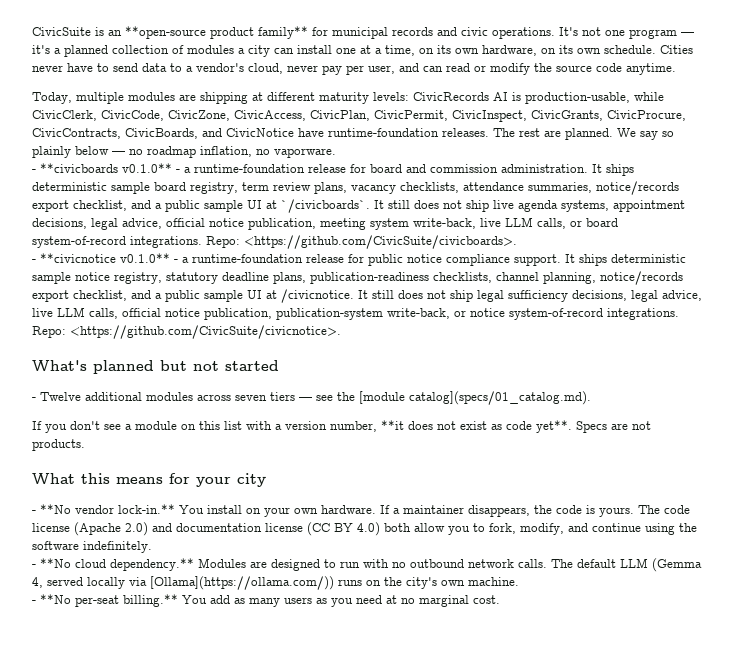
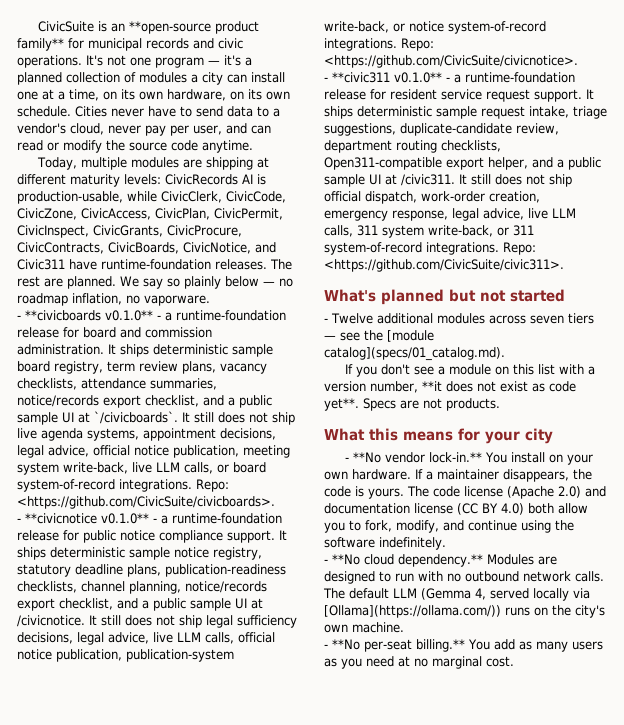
[202,128,294,137] and CivicNotice -> [183,242,276,254] [17,259,65,270] CivicNotice, and Civic311
(341, 332) none -> [324,72,575,83] [324,89,594,102] [324,106,607,119] [324,123,559,136] [324,140,501,153] [324,157,601,170] [324,174,572,187] [324,191,540,204] [324,208,576,221] [324,225,534,238] [324,242,536,255] [324,259,564,272] // - **civic311 v0.1.0** - a runtime-foundation release for resident service request support. It ships deterministic sample request intake, triage suggestions, duplicate-candidate review, department routing checklists, Open311-compatible export helper, and a public sample UI at /civic311. It still does not ship official dispatch, work-order creation, emergency response, legal advice, live LLM calls, 311 system write-back, or 311 system-of-record integrations. Repo: <https://github.com/CivicSuite/civic311>.

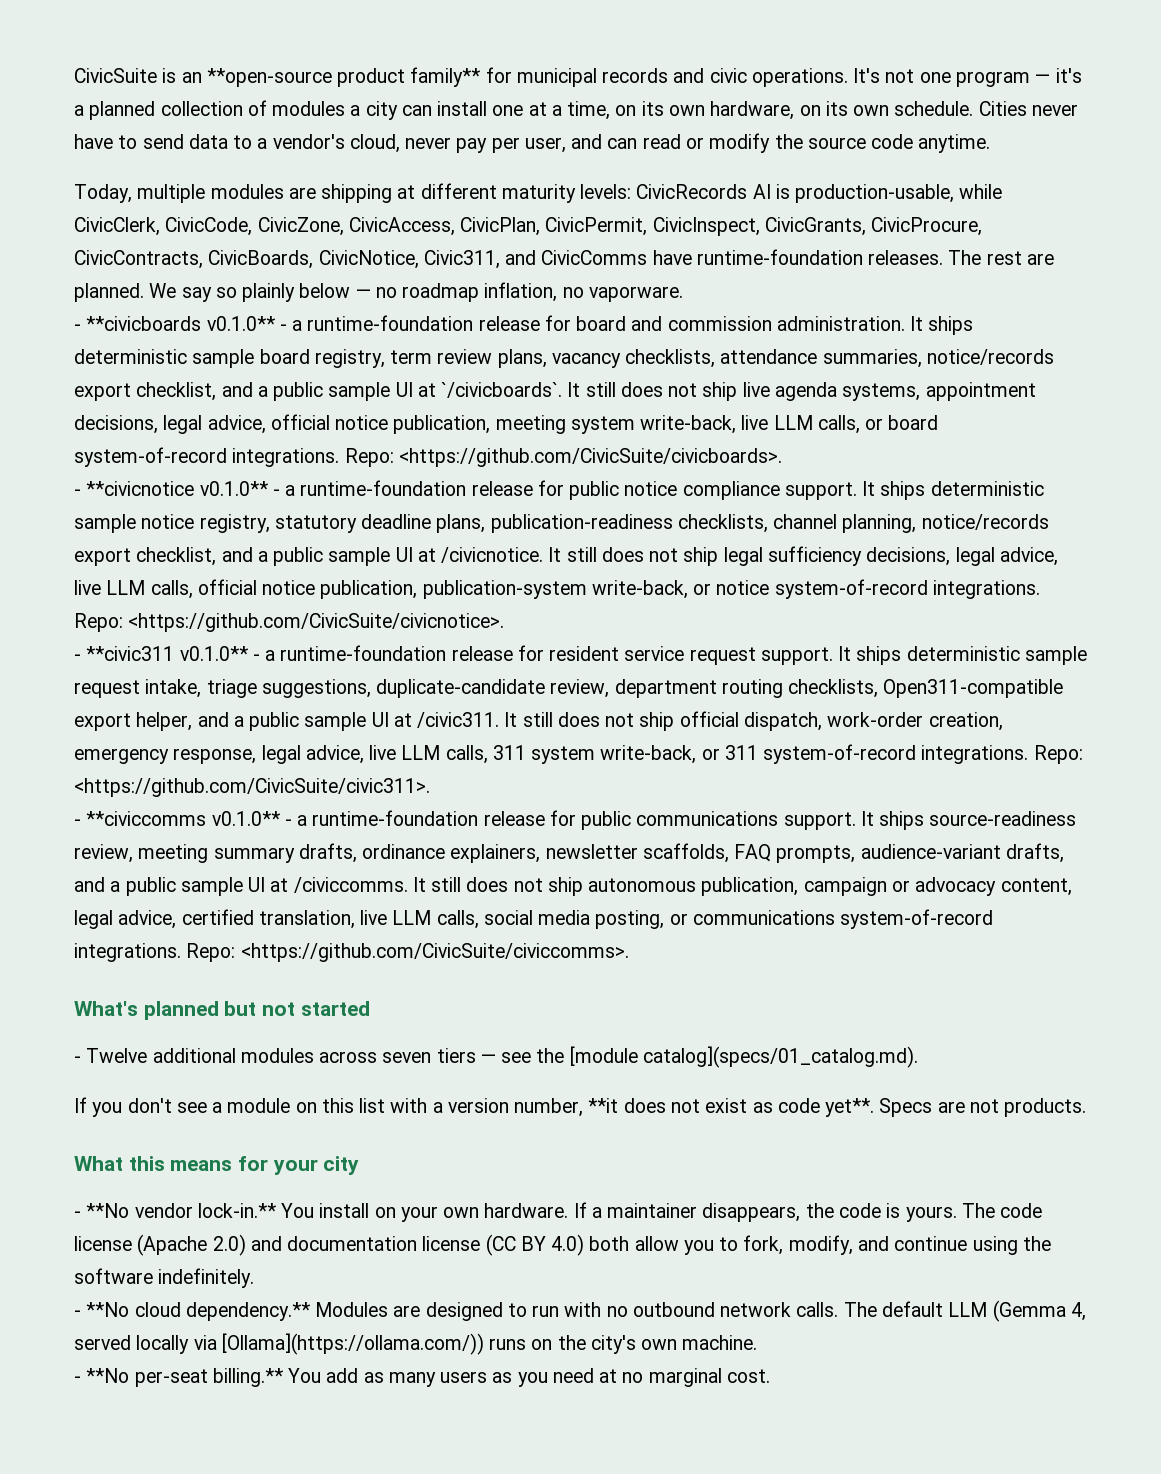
[255,242,276,253] [17,259,65,270] and Civic311 -> [423,250,648,269] Civic311, and CivicComms
(564, 265) none -> [74,810,1077,830] [74,843,1064,863] [74,877,1072,896] [74,909,994,929] [74,943,629,962] // - **civiccomms v0.1.0** - a runtime-foundation release for public communications support. It ships source-readiness review, meeting summary drafts, ordinance explainers, newsletter scaffolds, FAQ prompts, audience-variant drafts, and a public sample UI at /civiccomms. It still does not ship autonomous publication, campaign or advocacy content, legal advice, certified translation, live LLM calls, social media posting, or communications system-of-record integrations. Repo: <https://github.com/CivicSuite/civiccomms>.

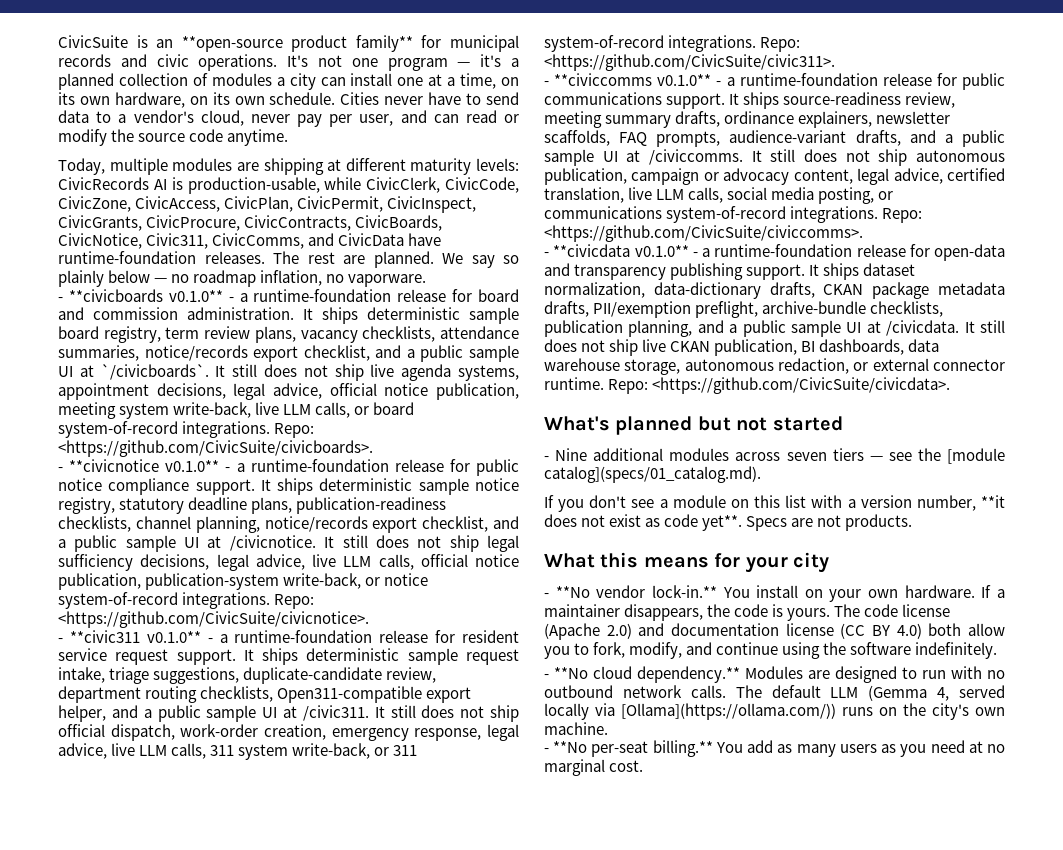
[505,250,648,265] and CivicComms -> [212,233,405,249] CivicComms, and CivicData
(629, 952) none -> [544,244,1005,261] [544,263,916,280] [544,282,1005,299] [544,301,944,318] [544,320,1005,337] [544,339,940,356] [544,358,1005,375] [544,377,951,394] // - **civicdata v0.1.0** - a runtime-foundation release for open-data and transparency publishing support. It ships dataset normalization, data-dictionary drafts, CKAN package metadata drafts, PII/exemption preflight, archive-bundle checklists, publication planning, and a public sample UI at /civicdata. It still does not ship live CKAN publication, BI dashboards, data warehouse storage, autonomous redaction, or external connector runtime. Repo: <https://github.com/CivicSuite/civicdata>.
[86,1048,148,1063] Twelve -> [555,448,588,461] Nine

